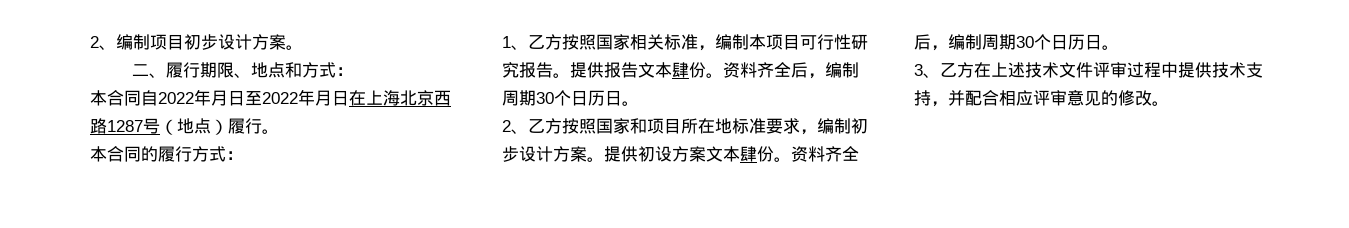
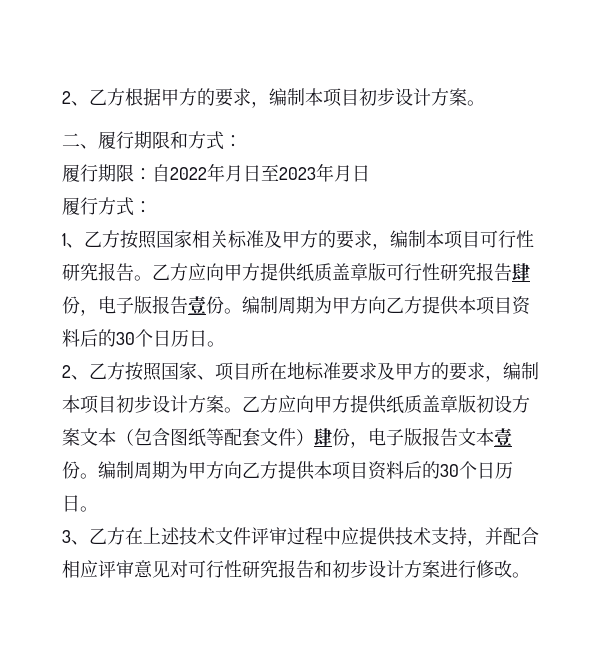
[90,34,150,50] 2、编制 -> [62,88,323,108] 2、乙方根据甲方的要求，编制本
[233,62,285,78] 、地点 -> (170, 140) none
[90,90,141,106] 本合同 -> [62,164,152,182] 履行期限：
[262,89,451,106] [90,118,279,135] [90,146,158,162] 2022年月日在上海北京西路1287号（地点）履行。 // 本合同的 -> [279,163,370,182] 2023年月日 //
(698, 42) none -> [264,230,372,249] 及甲方的要求
[570,62,859,79] [502,90,536,106] 提供报告文本肆份。资料齐全后，编制周期 -> [152,262,530,282] [62,295,531,316] [62,329,116,347] 乙方应向甲方提供纸质盖章版可行性研究报告肆份，电子版报告壹份。编制周期为甲方向乙方提供本项目资料后的
[630,118,647,134] 和 -> [197,375,215,380] 、
[800,118,868,135] [502,146,859,162] [914,34,1016,51] ，编制初步设计方案。提供初设方案文本肆份。资料齐全后，编制周期 -> [377,362,539,382] [62,395,530,414] [62,427,512,448] [62,461,440,480] 及甲方的要求，编制本项目初步设计方案。乙方应向甲方提供纸质盖章版初设方案文本（包含图纸等配套文件）肆份，电子版报告文本壹份。编制周期为甲方向乙方提供本项目资料后的
(1178, 70) none -> [341,527,359,545] 应
[1101,90,1118,106] 的 -> [170,559,476,578] 对可行性研究报告和初步设计方案进行

